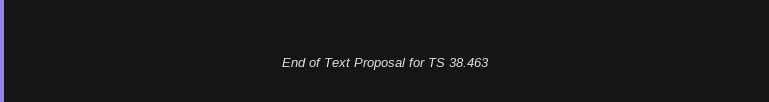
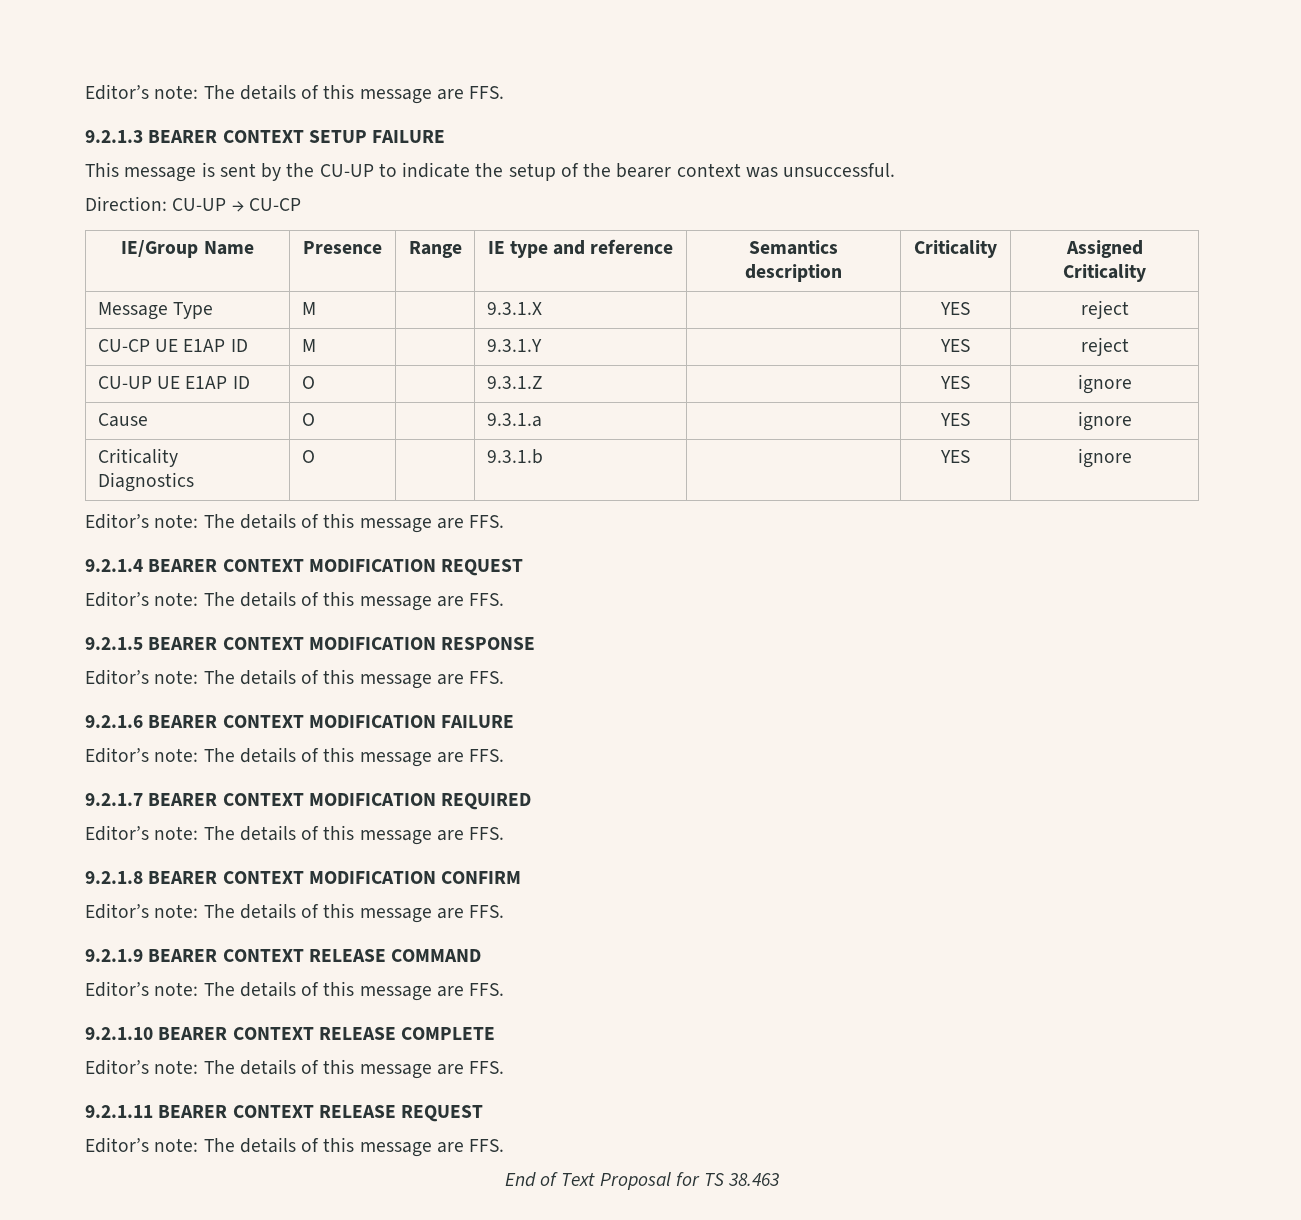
(281, 62) none -> [85,84,505,104] [85,130,446,143] [85,162,896,182] [85,196,301,212] [121,240,254,258] [303,241,382,254] [408,241,462,258] [487,239,674,258] [749,240,838,255] [745,264,842,282] [914,240,997,258] [1065,240,1143,258] [1063,264,1146,282] [97,302,214,320] [301,302,316,315] [486,302,542,315] [940,302,970,315] [1080,300,1129,319] [97,339,248,352] [301,339,316,352] [486,339,542,352] [940,339,970,352] [1080,337,1129,356] [97,376,250,389] [301,376,315,389] [486,376,543,389] [940,376,970,389] [1077,374,1132,394] [97,413,148,427] [301,413,315,426] [486,413,542,427] [940,413,970,426] [1077,411,1132,431] [97,448,178,467] [97,472,194,492] [301,450,315,463] [486,449,543,464] [940,450,970,463] [1077,448,1132,468] [85,513,505,533] [85,559,524,576] [85,591,505,611] [85,637,536,650] [85,669,505,689] [85,715,515,728] [85,747,505,767] [85,793,532,810] [85,825,505,845] [85,871,522,884] [85,903,505,923] [85,949,482,962] [85,981,505,1001] [85,1027,496,1040] [85,1059,505,1079] [85,1105,484,1122] [85,1137,505,1157] Editor’s note: The details of this message are FFS. // 9.2.1.3 BEARER CONTEXT SETUP FAILURE // This message is sent by the CU-UP to indicate the setup of the bearer context was unsuccessful. // Direction: CU-UP → CU-CP // IE/Group Name | Presence | Range | IE type and reference | Semantics description | Criticality | Assigned Criticality // Message Type | M | | 9.3.1.X | | YES | reject // CU-CP UE E1AP ID | M | | 9.3.1.Y | | YES | reject // CU-UP UE E1AP ID | O | | 9.3.1.Z | | YES | ignore // Cause | O | | 9.3.1.a | | YES | ignore // Criticality Diagnostics | O | | 9.3.1.b | | YES | ignore // Editor’s note: The details of this message are FFS. // 9.2.1.4 BEARER CONTEXT MODIFICATION REQUEST // Editor’s note: The details of this message are FFS. // 9.2.1.5 BEARER CONTEXT MODIFICATION RESPONSE // Editor’s note: The details of this message are FFS. // 9.2.1.6 BEARER CONTEXT MODIFICATION FAILURE // Editor’s note: The details of this message are FFS. // 9.2.1.7 BEARER CONTEXT MODIFICATION REQUIRED // Editor’s note: The details of this message are FFS. // 9.2.1.8 BEARER CONTEXT MODIFICATION CONFIRM // Editor’s note: The details of this message are FFS. // 9.2.1.9 BEARER CONTEXT RELEASE COMMAND // Editor’s note: The details of this message are FFS. // 9.2.1.10 BEARER CONTEXT RELEASE COMPLETE // Editor’s note: The details of this message are FFS. // 9.2.1.11 BEARER CONTEXT RELEASE REQUEST // Editor’s note: The details of this message are FFS. //

